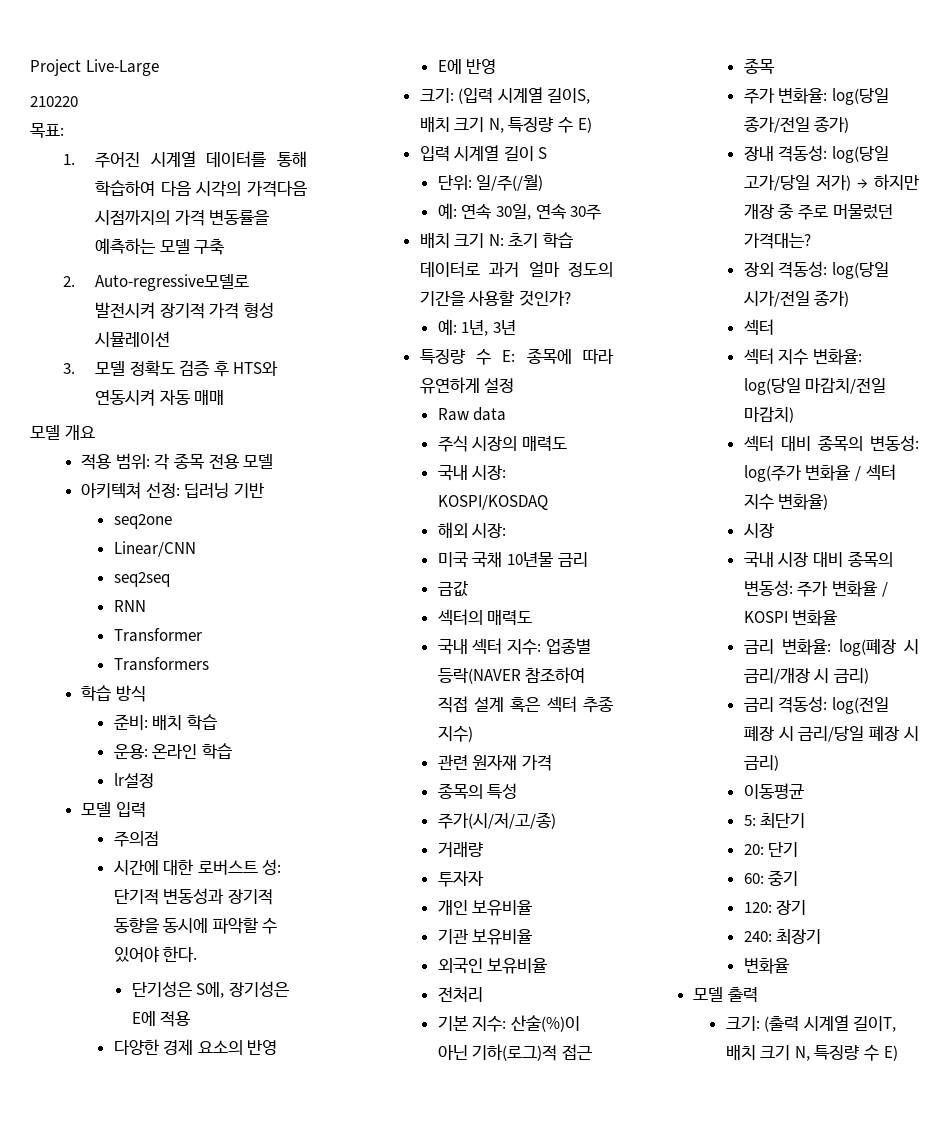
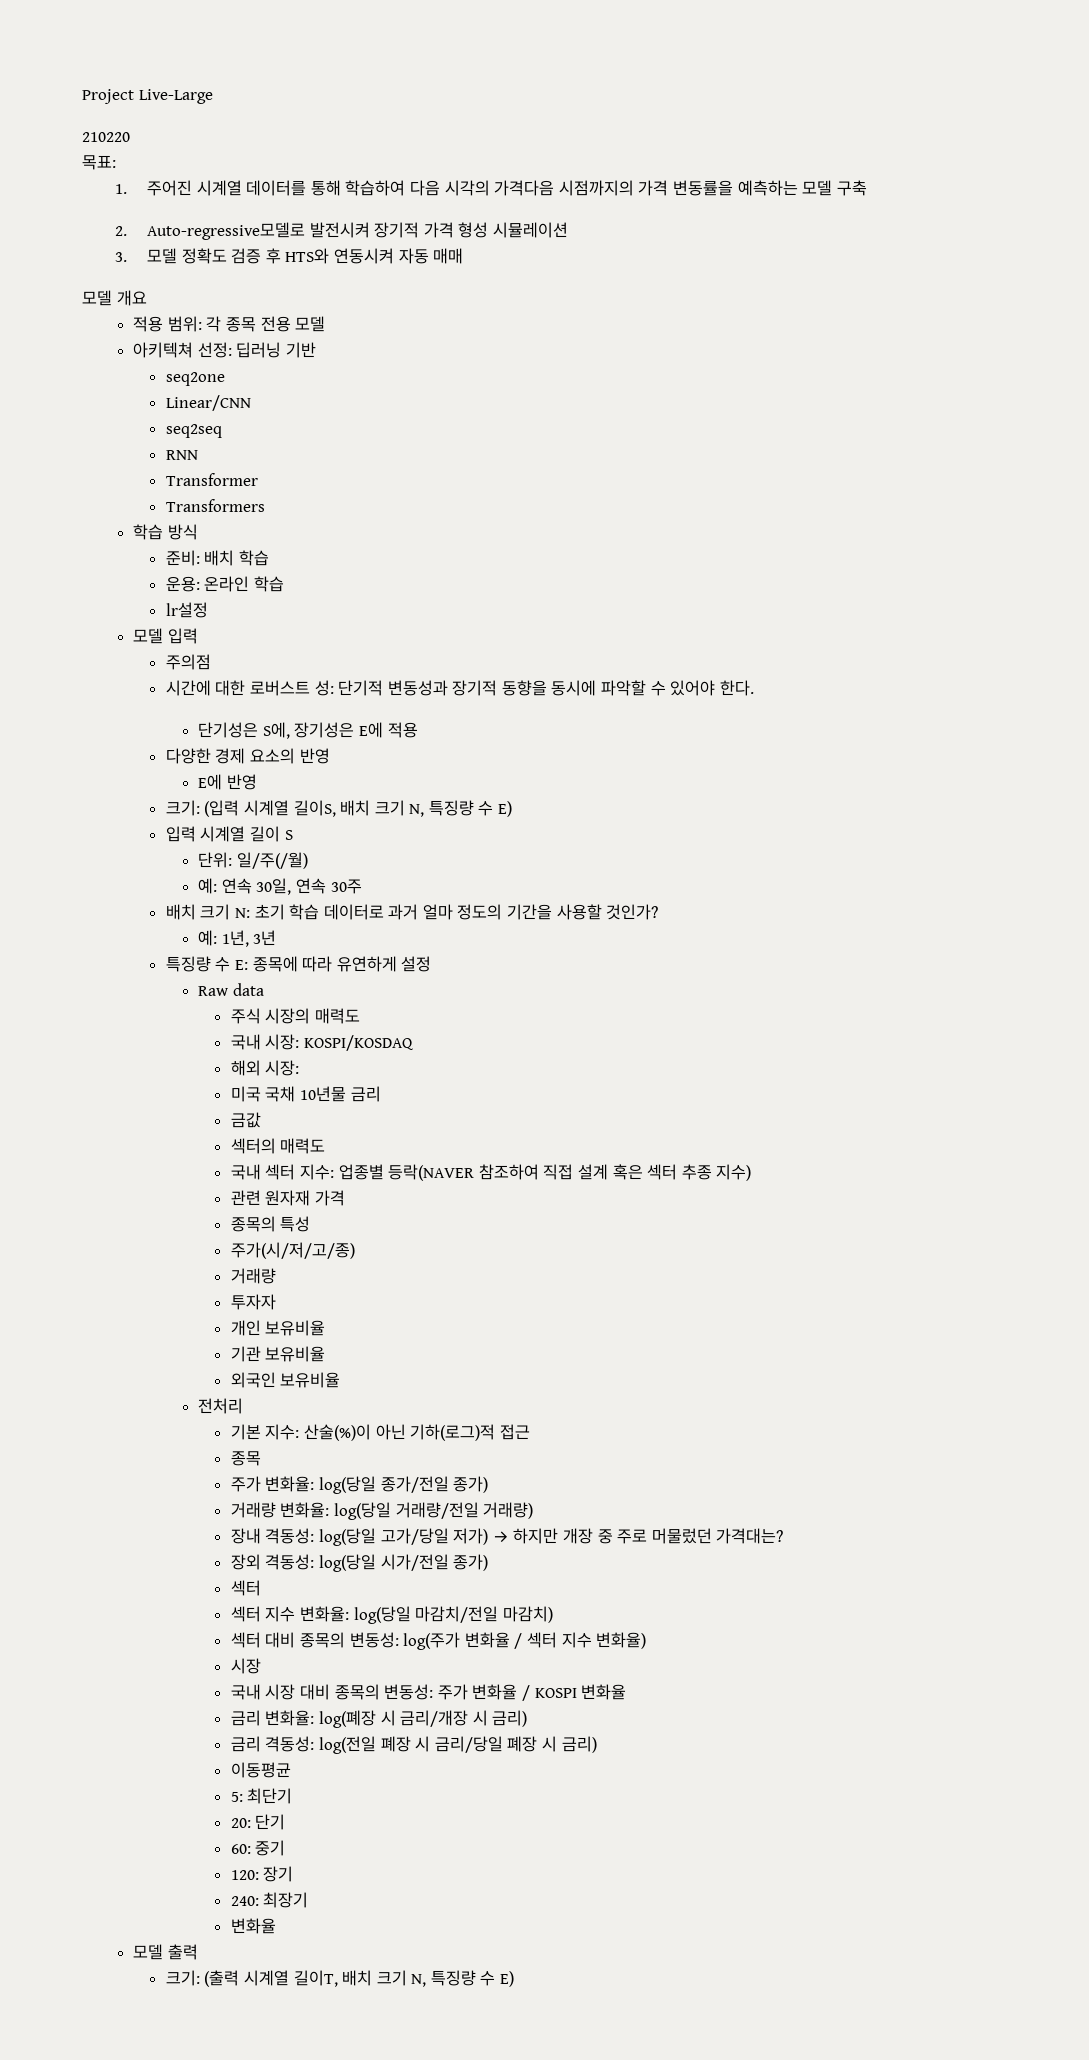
(850, 124) none -> [230,1502,534,1520] // 거래량 변화율: log(당일 거래량/전일 거래량)

